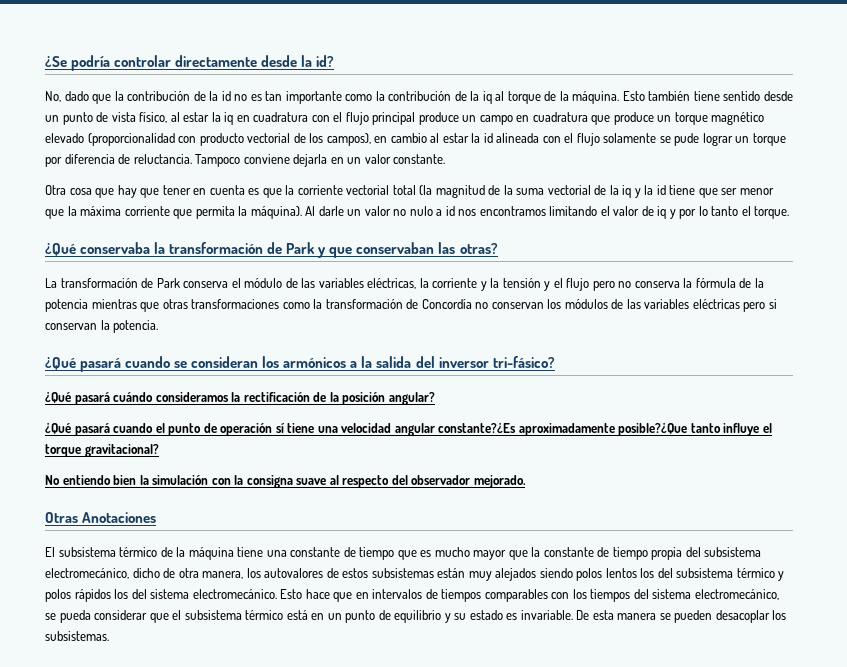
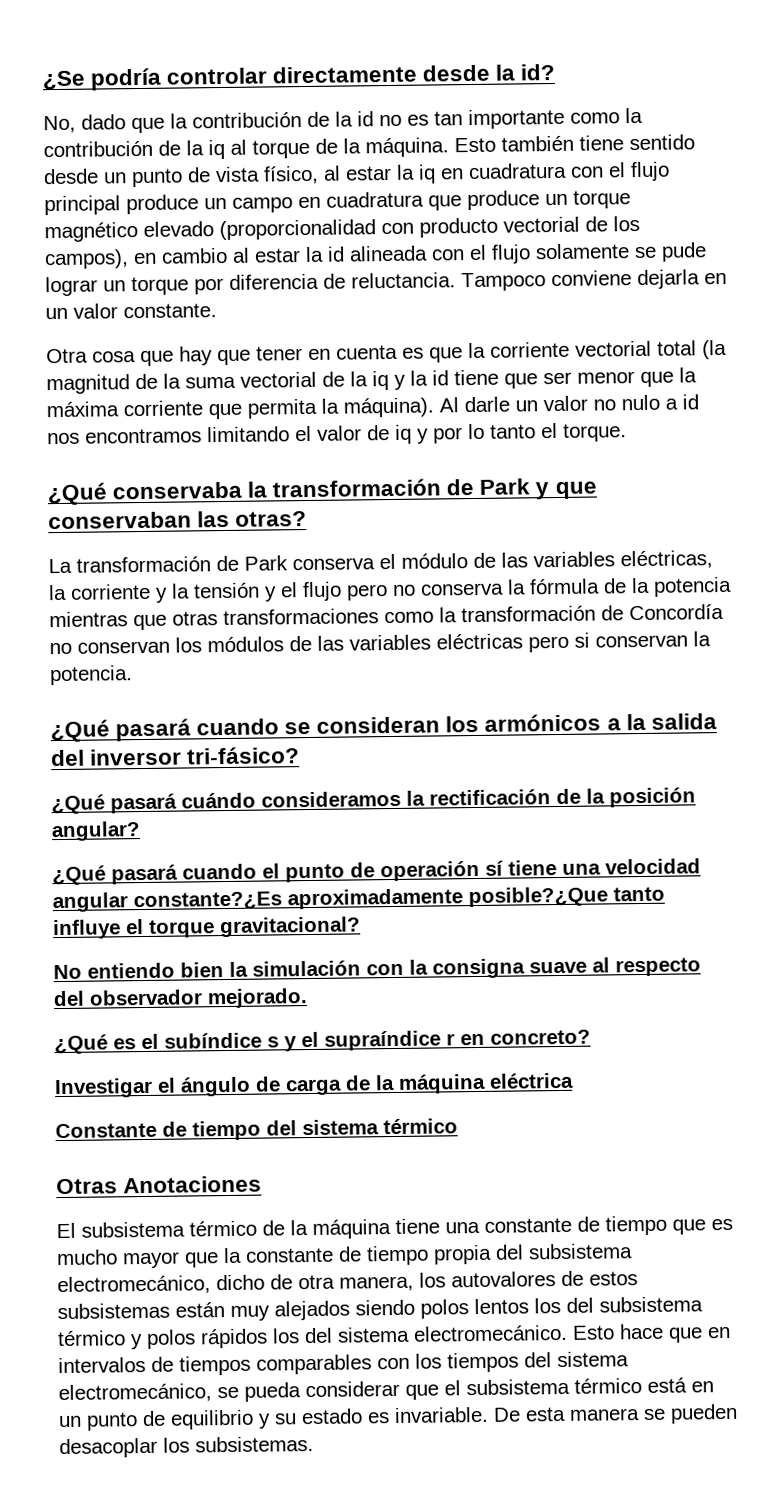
(526, 481) none -> [54,1029,591,1055] [54,1072,574,1099] [55,1118,458,1141] // ¿Qué es el subíndice s y el supraíndice r en concreto? // Investigar el ángulo de carga de la máquina eléctrica // Constante de tiempo del sistema térmico

